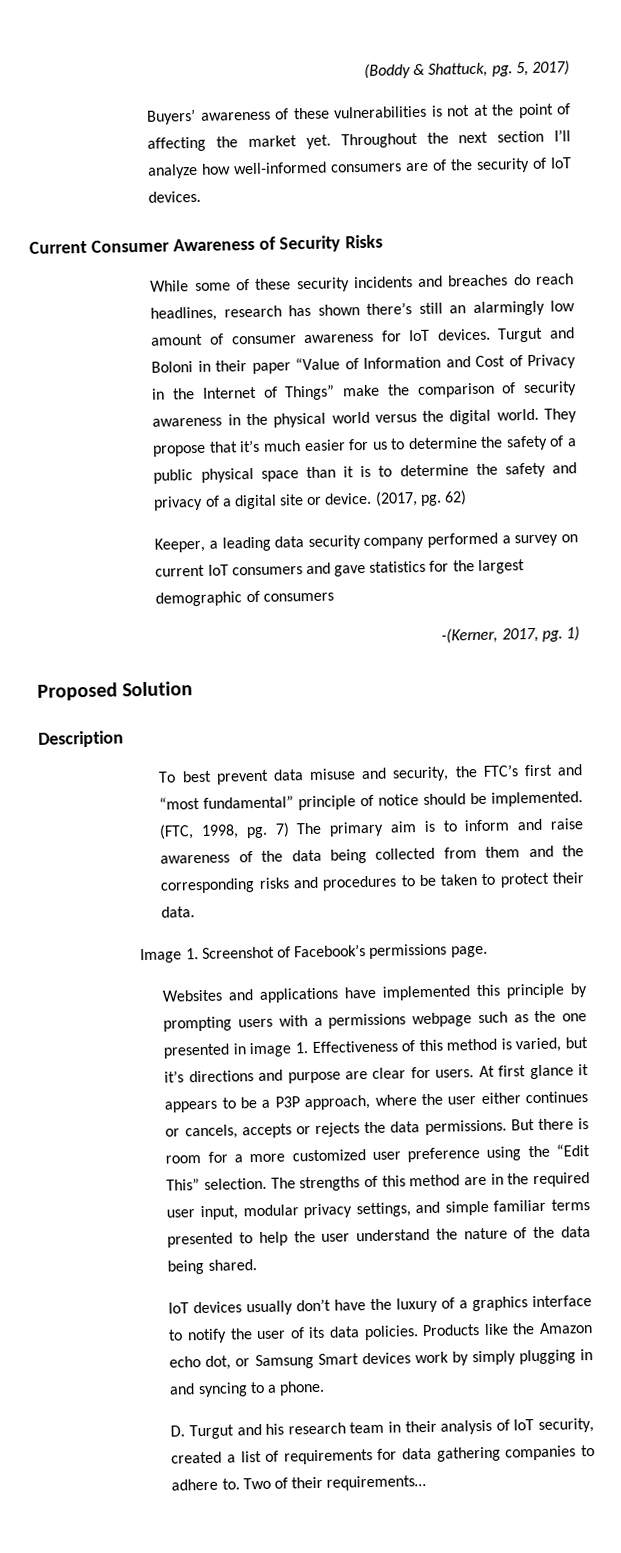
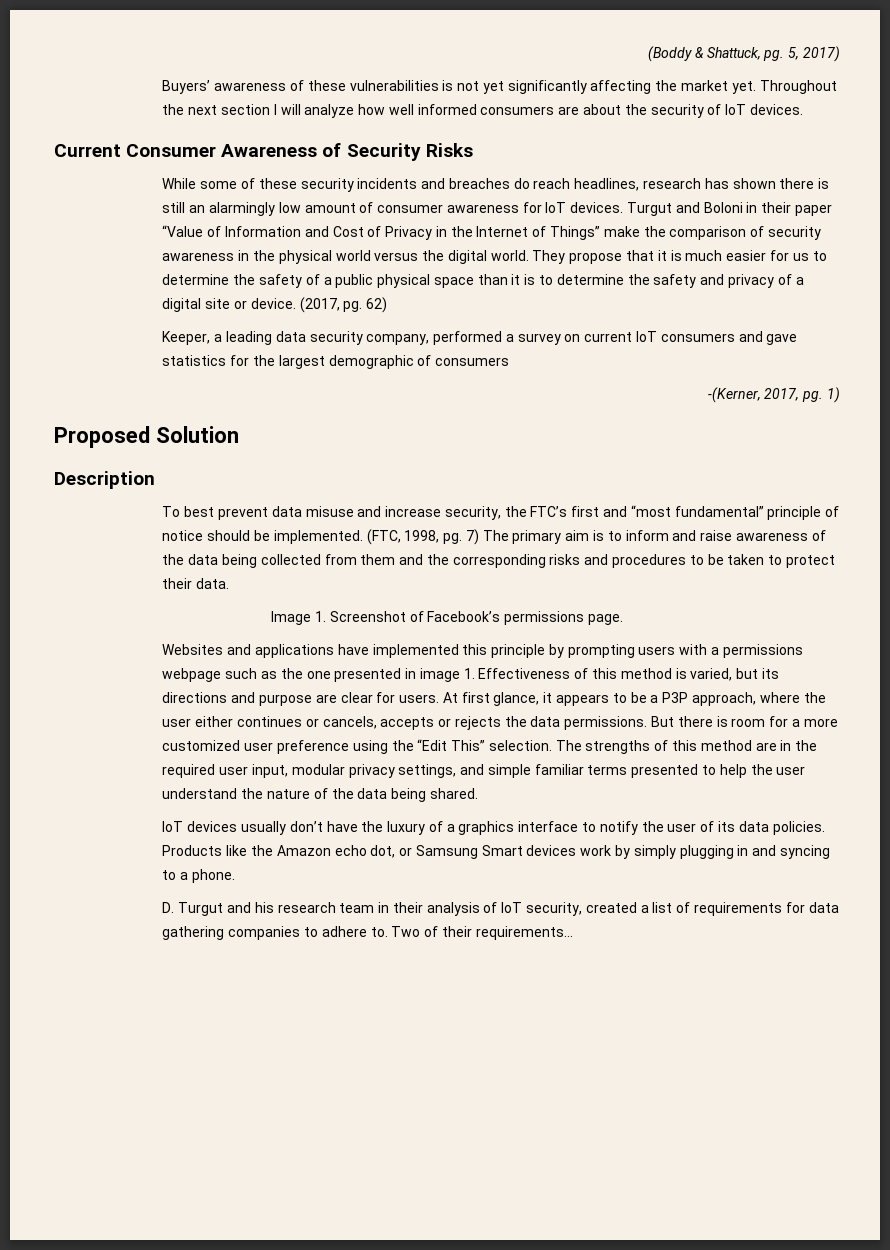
[472,103,571,119] at the point of -> [482,80,587,94] yet significantly
[553,129,571,142] [147,161,328,179] I’ll analyze how well-informed -> [273,104,477,118] I will analyze how well informed
[432,159,448,171] of -> [583,104,622,115] about
[366,302,413,315] there’s -> [779,178,830,189] there is
[239,439,261,453] it’s -> [657,250,682,261] it is
[363,536,425,550] company -> [366,334,430,345] company,
(388, 773) none -> [385,506,442,517] increase
[164,1070,185,1083] it’s -> [761,668,779,679] its
[529,1064,574,1080] glance -> [493,692,540,706] glance,

